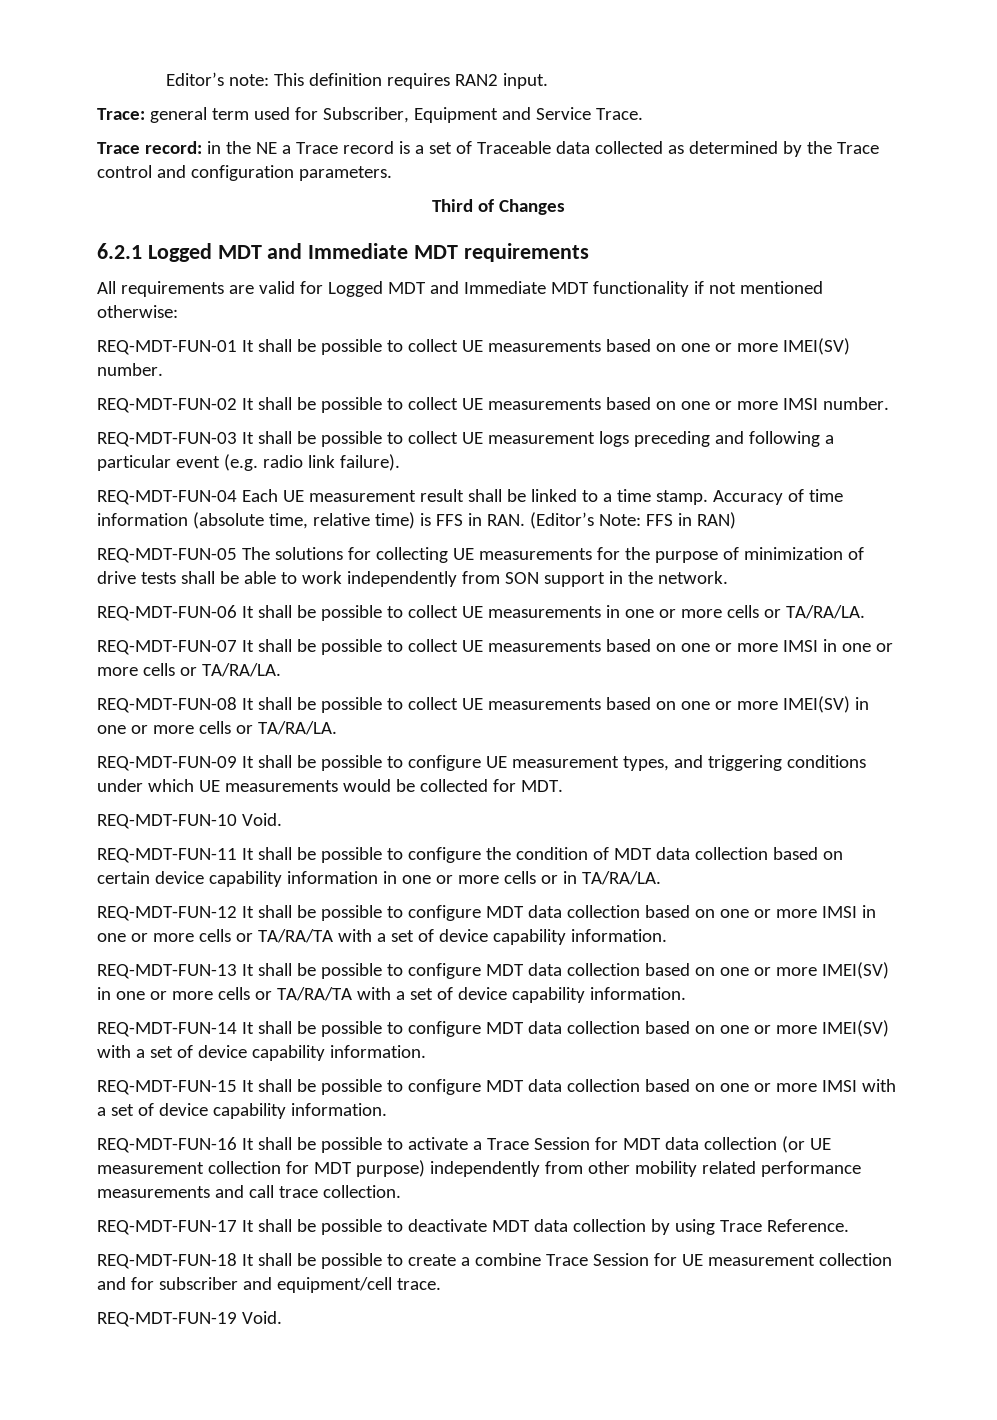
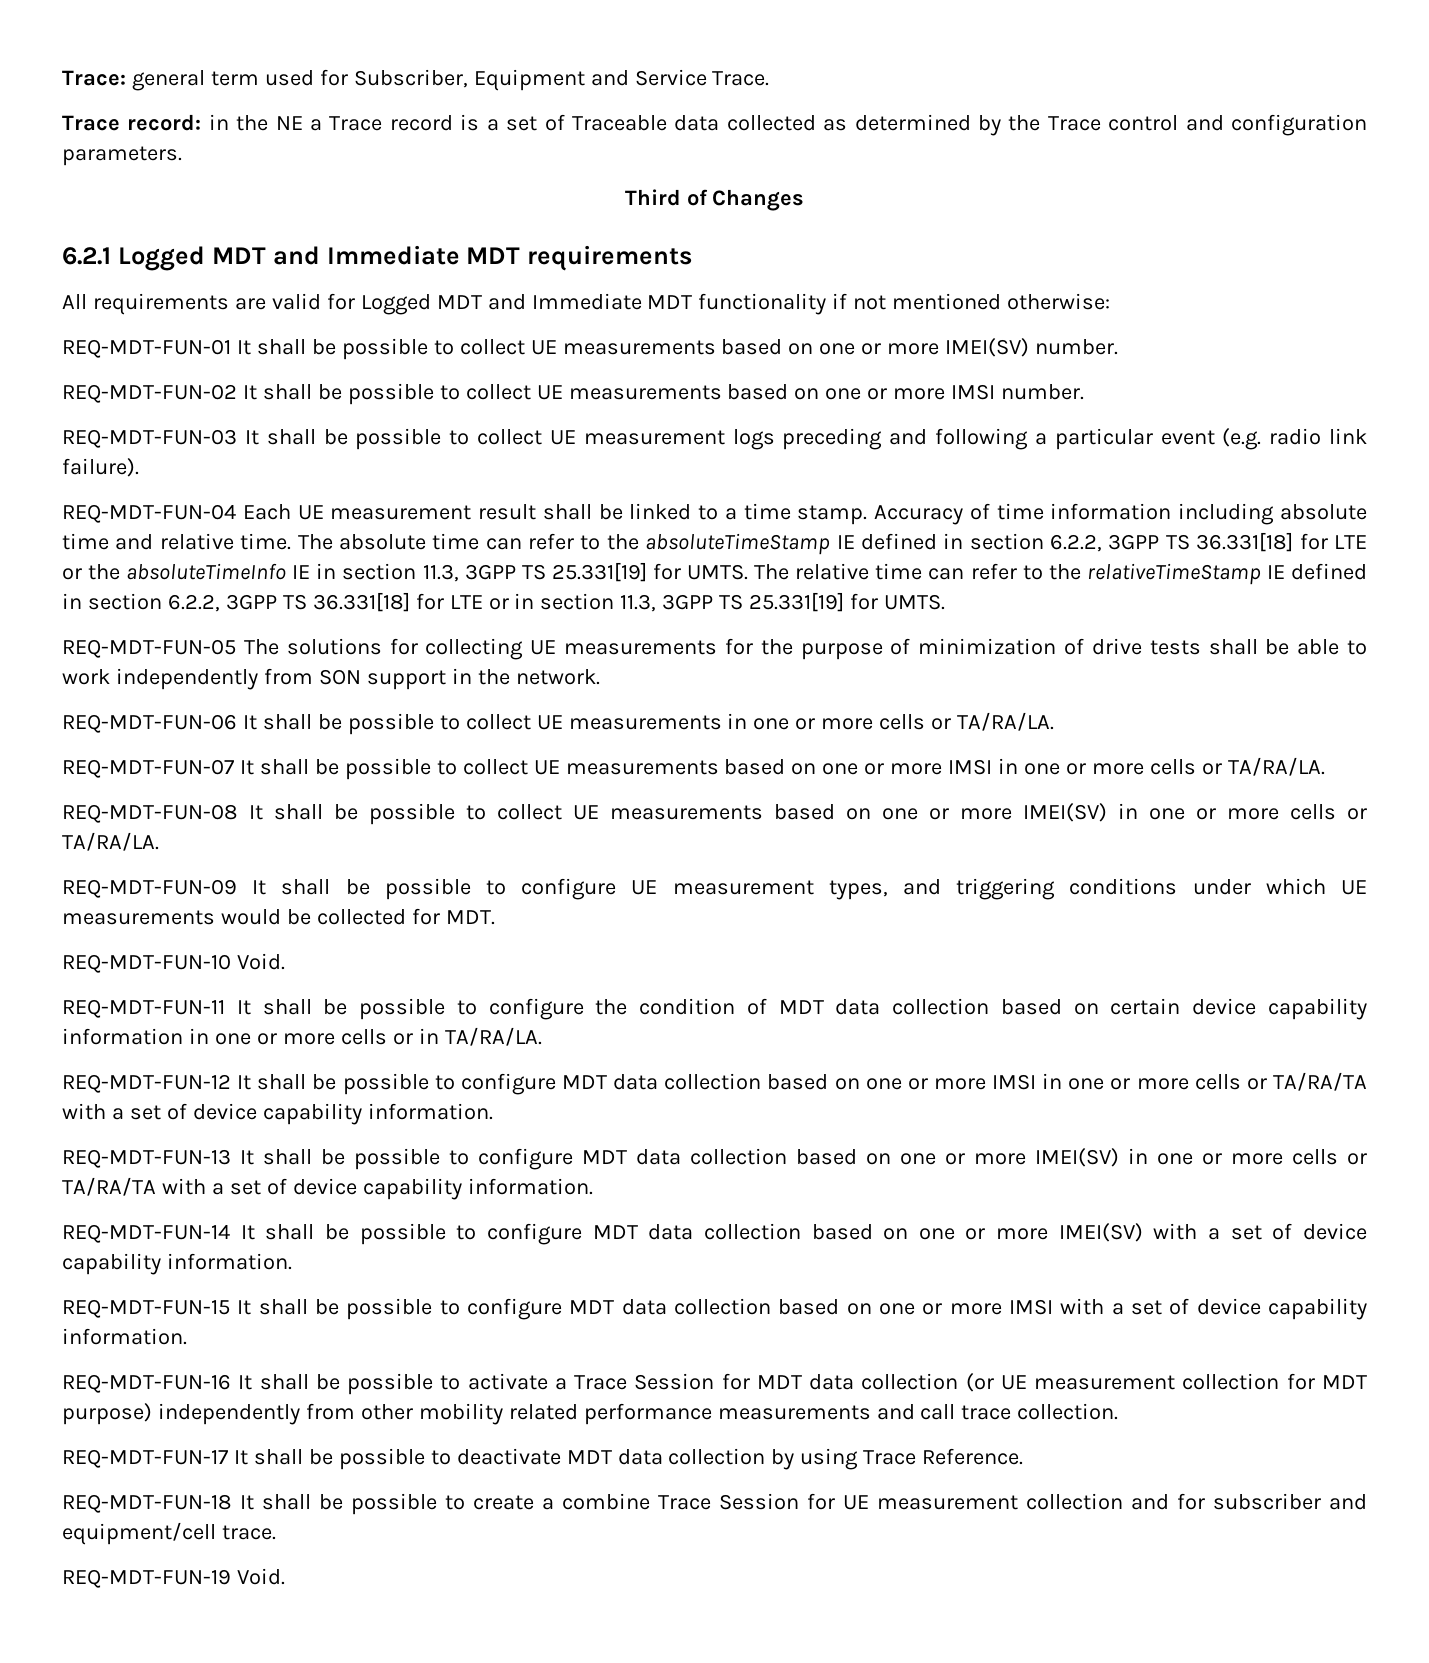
[165,72,548,89] Editor’s note: This definition requires RAN2 input. // -> (62, 78) none
[192,512,736,529] (absolute time, relative time) is FFS in RAN. (Editor’s Note: FFS in RAN) -> [1178,503,1367,525] [62,532,1367,555] [62,562,1367,585] [62,592,946,612] including absolute time and relative time. The absolute time can refer to the absoluteTimeStamp IE defined in section 6.2.2, 3GPP TS 36.331[18] for LTE or the absoluteTimeInfo IE in section 11.3, 3GPP TS 25.331[19] for UMTS. The relative time can refer to the relativeTimeStamp IE defined in section 6.2.2, 3GPP TS 36.331[18] for LTE or in section 11.3, 3GPP TS 25.331[19] for UMTS.

